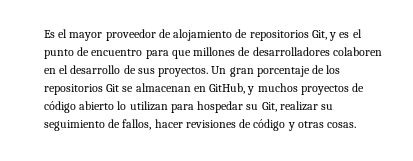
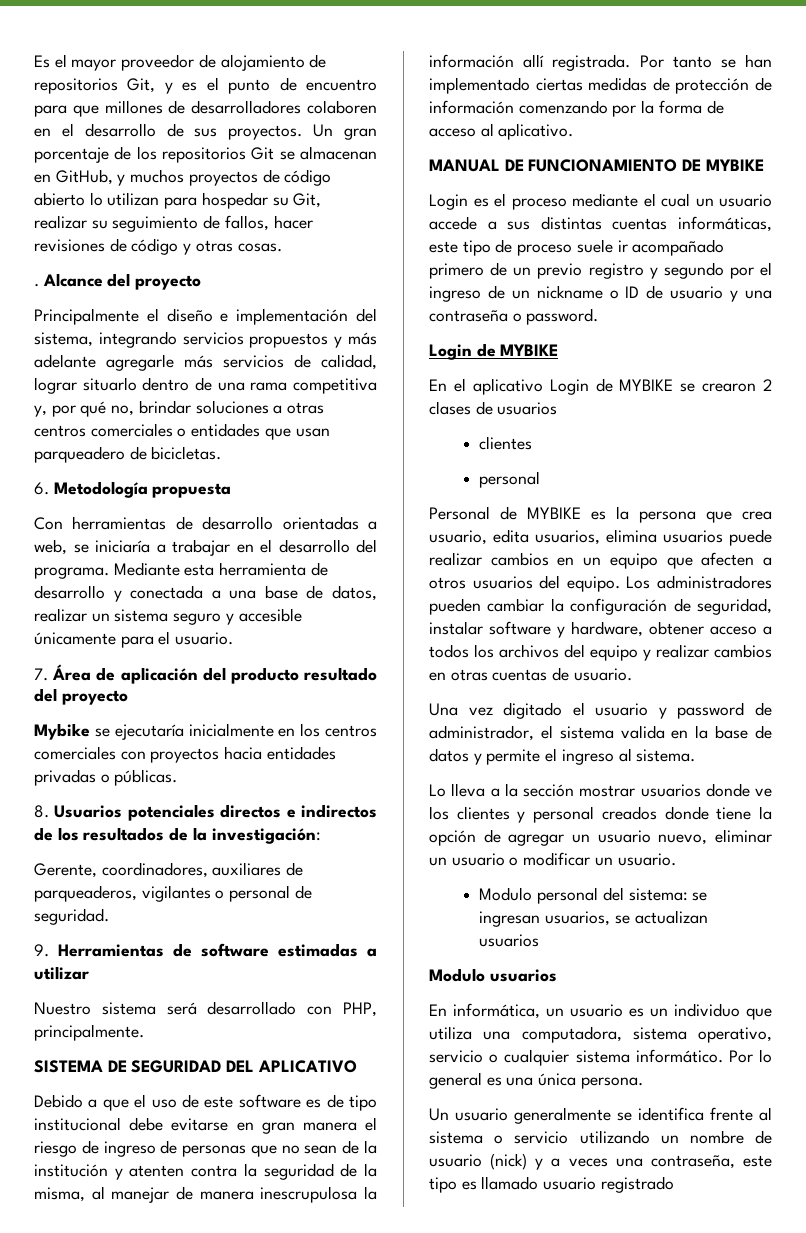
(357, 125) none -> [34,273,202,290] [34,308,378,325] [34,331,378,348] [34,354,377,371] [34,377,377,394] [34,400,325,417] [34,423,330,440] [34,446,222,463] [34,481,232,498] [34,516,377,530] [34,539,377,556] [34,562,328,579] [34,585,377,602] [34,608,302,625] [34,631,234,648] [34,664,378,684] [34,688,128,705] [34,723,377,740] [34,746,336,763] [34,769,178,786] [34,804,377,821] [34,827,321,844] [34,862,304,878] [34,885,312,902] [34,908,109,925] [34,943,377,957] [34,966,89,980] [34,1001,377,1017] [34,1024,144,1041] [34,1060,357,1073] [34,1094,377,1111] [34,1117,377,1134] [34,1140,377,1157] [34,1163,378,1180] [34,1186,377,1203] [429,54,772,71] [429,77,772,94] [429,100,724,117] [429,123,574,140] [429,159,764,172] [429,193,772,210] [429,216,772,232] [429,239,725,256] [429,262,772,279] [429,285,772,302] [429,308,599,325] [429,343,559,360] [429,378,772,395] [429,401,558,415] [479,436,533,450] [479,471,541,488] [429,506,772,523] [429,529,772,546] [429,552,772,569] [429,575,772,592] [429,598,772,615] [429,621,772,638] [429,644,772,661] [429,667,632,681] [429,702,772,719] [429,725,772,741] [429,748,696,765] [429,783,772,797] [429,806,772,823] [429,829,772,846] [429,852,676,866] [479,887,708,904] [479,910,708,927] [479,934,540,947] [429,968,557,982] [429,1003,772,1020] [429,1026,772,1043] [429,1049,772,1066] [429,1072,643,1089] [429,1107,772,1124] [429,1130,772,1144] [429,1153,772,1170] [429,1176,674,1193] // . Alcance del proyecto // Principalmente el diseño e implementación del sistema, integrando servicios propuestos y más adelante agregarle más servicios de calidad, lograr situarlo dentro de una rama competitiva y, por qué no, brindar soluciones a otras centros comerciales o entidades que usan parqueadero de bicicletas. // 6. Metodología propuesta // Con herramientas de desarrollo orientadas a web, se iniciaría a trabajar en el desarrollo del programa. Mediante esta herramienta de desarrollo y conectada a una base de datos, realizar un sistema seguro y accesible únicamente para el usuario. // 7. Área de aplicación del producto resultado del proyecto // Mybike se ejecutaría inicialmente en los centros comerciales con proyectos hacia entidades privadas o públicas. // 8. Usuarios potenciales directos e indirectos de los resultados de la investigación: // Gerente, coordinadores, auxiliares de parqueaderos, vigilantes o personal de seguridad. // 9. Herramientas de software estimadas a utilizar // Nuestro sistema será desarrollado con PHP, principalmente. // SISTEMA DE SEGURIDAD DEL APLICATIVO // Debido a que el uso de este software es de tipo institucional debe evitarse en gran manera el riesgo de ingreso de personas que no sean de la institución y atenten contra la seguridad de la misma, al manejar de manera inescrupulosa la información allí registrada. Por tanto se han implementado ciertas medidas de protección de información comenzando por la forma de acceso al aplicativo. // MANUAL DE FUNCIONAMIENTO DE MYBIKE // Login es el proceso mediante el cual un usuario accede a sus distintas cuentas informáticas, este tipo de proceso suele ir acompañado primero de un previo registro y segundo por el ingreso de un nickname o ID de usuario y una contraseña o password. // Login de MYBIKE // En el aplicativo Login de MYBIKE se crearon 2 clases de usuarios // clientes // personal // Personal de MYBIKE es la persona que crea usuario, edita usuarios, elimina usuarios puede realizar cambios en un equipo que afecten a otros usuarios del equipo. Los administradores pueden cambiar la configuración de seguridad, instalar software y hardware, obtener acceso a todos los archivos del equipo y realizar cambios en otras cuentas de usuario. // Una vez digitado el usuario y password de administrador, el sistema valida en la base de datos y permite el ingreso al sistema. // Lo lleva a la sección mostrar usuarios donde ve los clientes y personal creados donde tiene la opción de agregar un usuario nuevo, eliminar un usuario o modificar un usuario. // Modulo personal del sistema: se ingresan usuarios, se actualizan usuarios // Modulo usuarios // En informática, un usuario es un individuo que utiliza una computadora, sistema operativo, servicio o cualquier sistema informático. Por lo general es una única persona. // Un usuario generalmente se identifica frente al sistema o servicio utilizando un nombre de usuario (nick) y a veces una contraseña, este tipo es llamado usuario registrado

